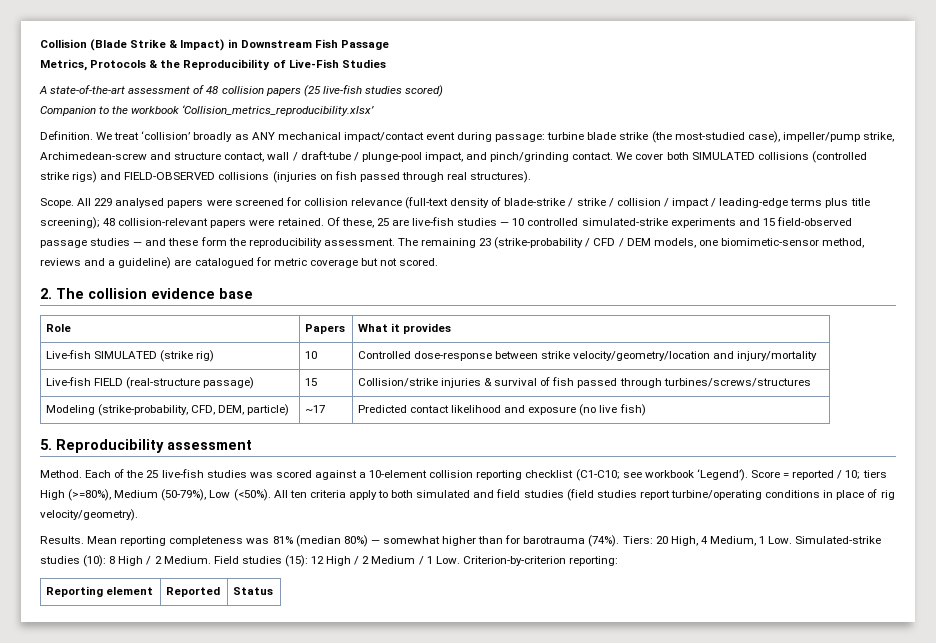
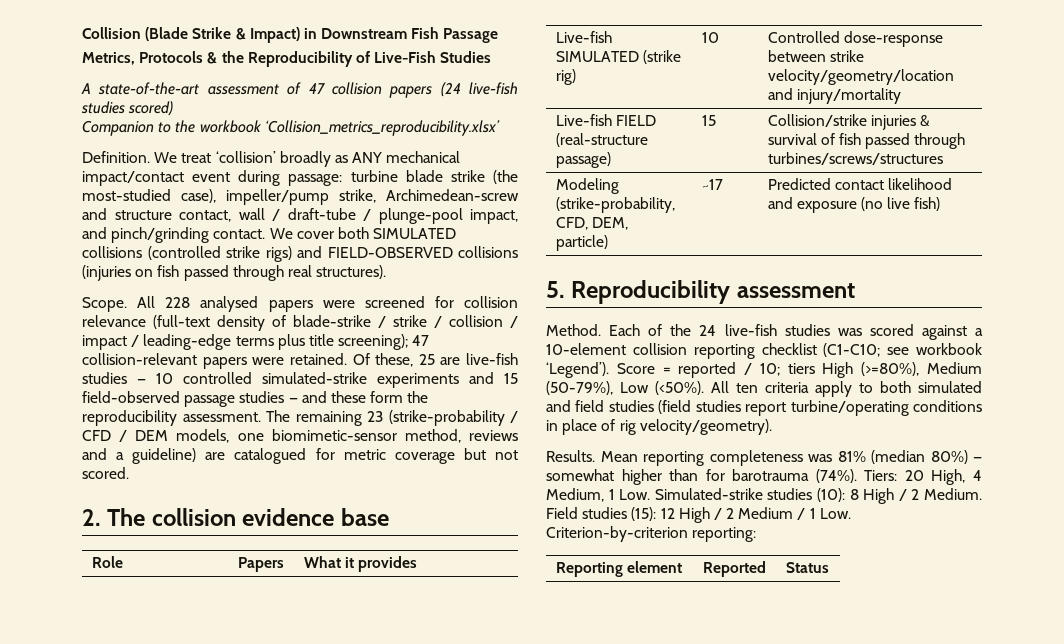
[206,86,220,94] 48 -> [308,83,326,94] 47
[303,85,321,97] (25 -> [440,82,461,97] (24
[94,198,113,206] 229 -> [165,297,191,308] 228
[103,218,116,226] 48 -> [412,335,430,346] 47
[146,470,159,478] 25 -> [699,325,717,336] 24

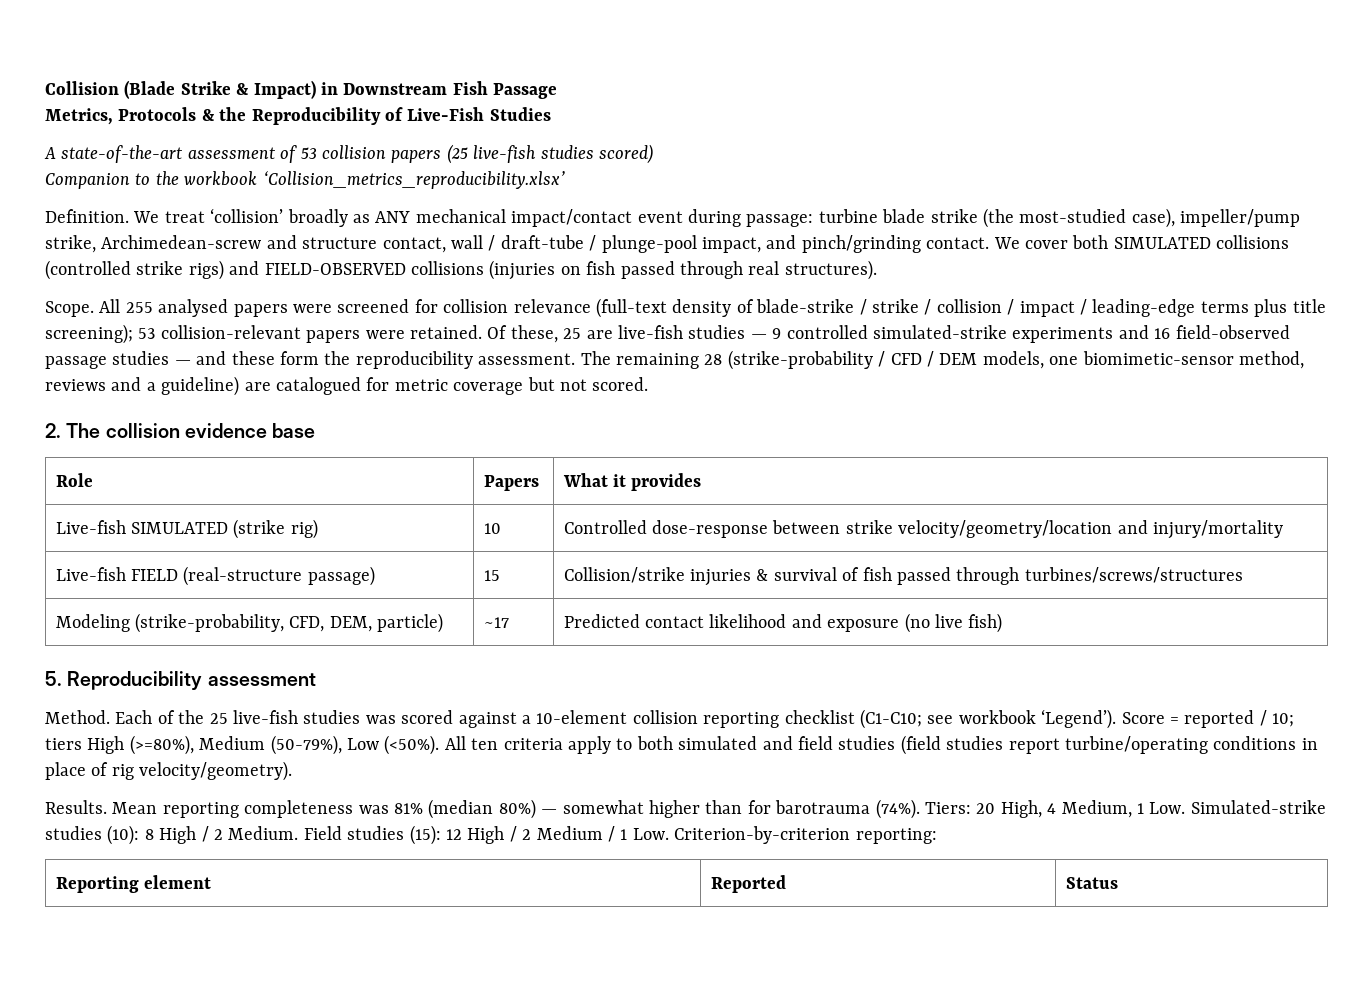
[308,83,326,94] 47 -> [300,147,317,159] 53
[440,82,461,97] (24 -> [446,144,468,164] (25
[165,297,191,308] 228 -> [125,302,153,313] 255
[412,335,430,346] 47 -> [138,328,156,339] 53
[156,373,173,384] 10 -> [772,328,782,339] 9
[504,373,518,384] 15 -> [1154,328,1171,339] 16
[367,411,383,422] 23 -> [704,354,723,365] 28
[699,325,717,336] 24 -> [209,713,228,724] 25

